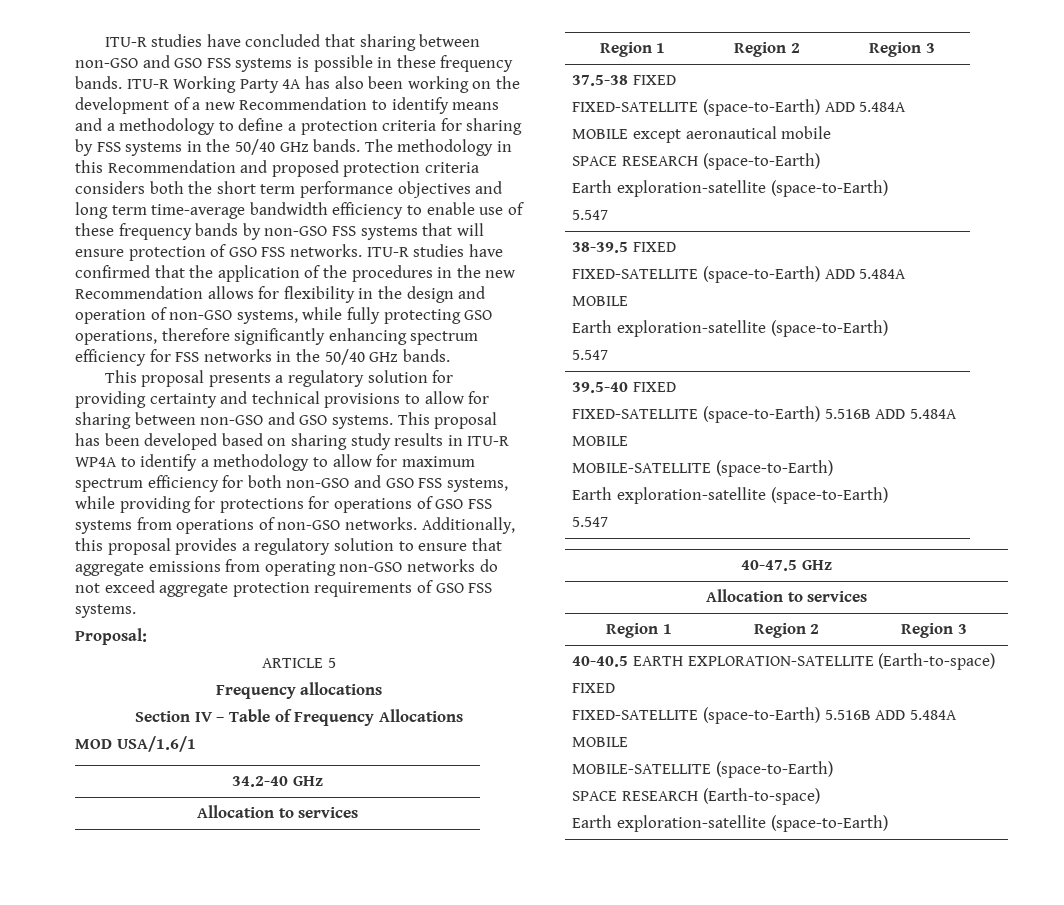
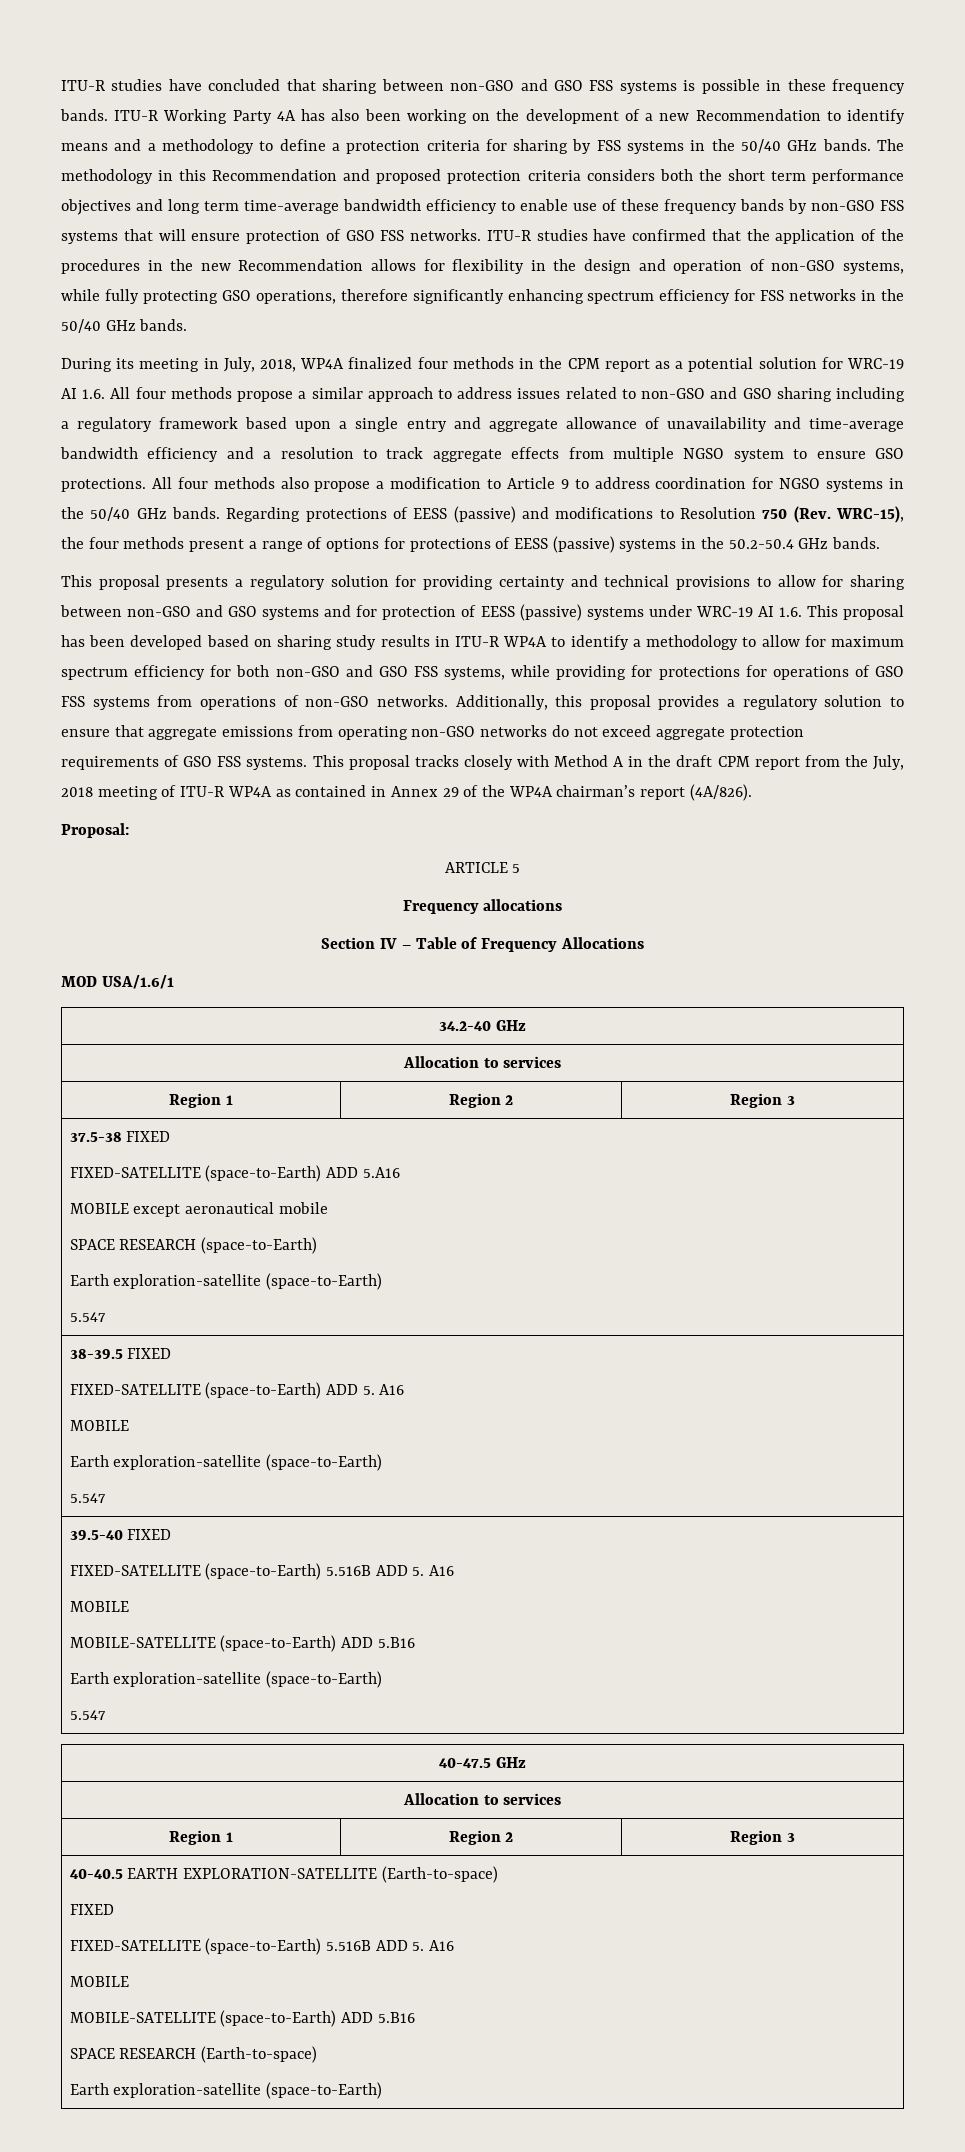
(450, 355) none -> [61,357,905,372] [61,387,905,402] [61,417,904,432] [60,447,904,462] [61,477,904,492] [61,506,905,523] [61,536,881,553] // During its meeting in July, 2018, WP4A finalized four methods in the CPM report as a potential solution for WRC-19 AI 1.6. All four methods propose a similar approach to address issues related to non-GSO and GSO sharing including a regulatory framework based upon a single entry and aggregate allowance of unavailability and time-average bandwidth efficiency and a resolution to track aggregate effects from multiple NGSO system to ensure GSO protections. All four methods also propose a modification to Article 9 to address coordination for NGSO systems in the 50/40 GHz bands. Regarding protections of EESS (passive) and modifications to Resolution 750 (Rev. WRC-15), the four methods present a range of options for protections of EESS (passive) systems in the 50.2-50.4 GHz bands.
[331,415,393,429] systems. -> [262,604,802,621] systems and for protection of EESS (passive) systems under WRC-19 AI 1.6.
(136, 611) none -> [312,755,904,770] [61,784,752,801] This proposal tracks closely with Method A in the draft CPM report from the July, 2018 meeting of ITU-R WP4A as contained in Annex 29 of the WP4A chairman’s report (4A/826).
[859,102,907,112] 5.484A -> [362,1167,400,1178] 5.A16
[859,269,907,279] 5.484A -> [362,1384,405,1395] 5. A16
[909,409,957,419] [572,436,629,446] [572,460,833,477] 5.484A // MOBILE // MOBILE-SATELLITE (space-to-Earth) -> [412,1565,455,1576] [69,1601,129,1612] [69,1635,415,1652] 5. A16 // MOBILE // MOBILE-SATELLITE (space-to-Earth) ADD 5.B16
[909,710,957,720] [572,737,629,747] [572,761,833,778] 5.484A // MOBILE // MOBILE-SATELLITE (space-to-Earth) -> [412,1940,455,1951] [69,1976,129,1987] [69,2010,415,2027] 5. A16 // MOBILE // MOBILE-SATELLITE (space-to-Earth) ADD 5.B16

